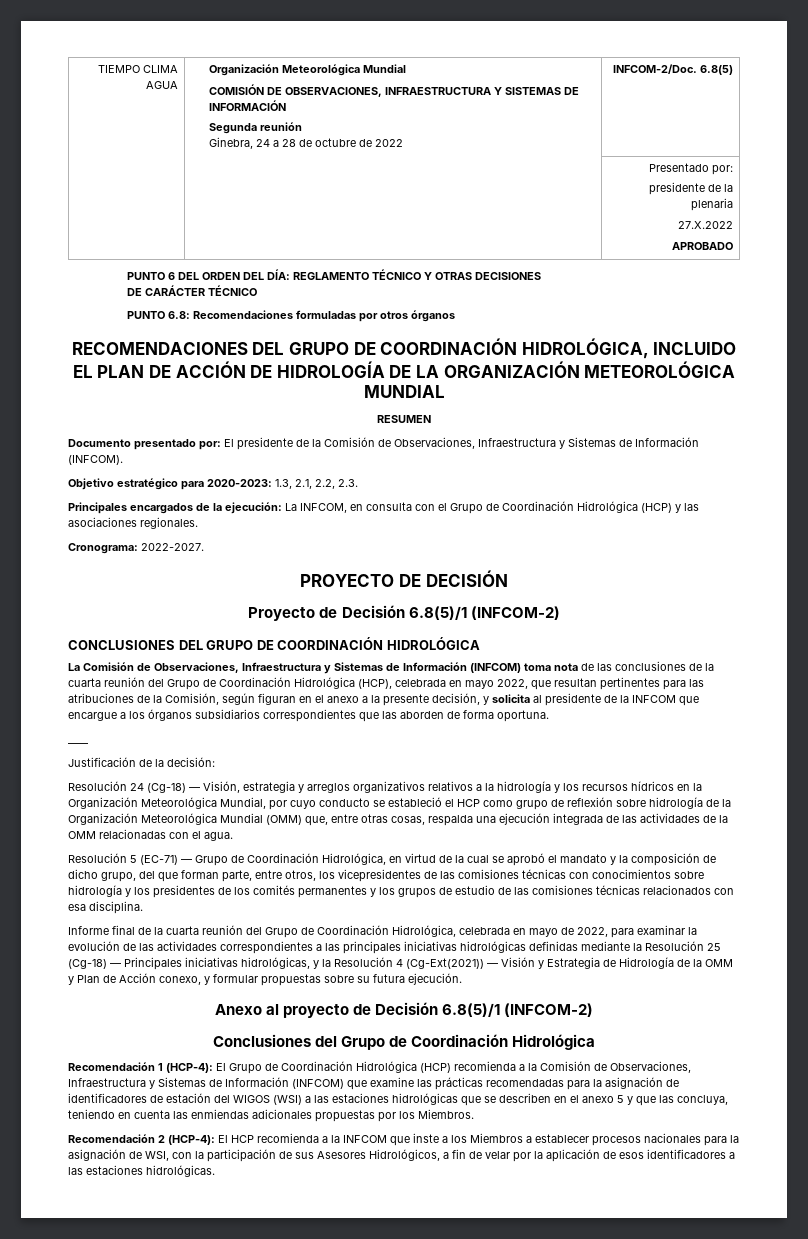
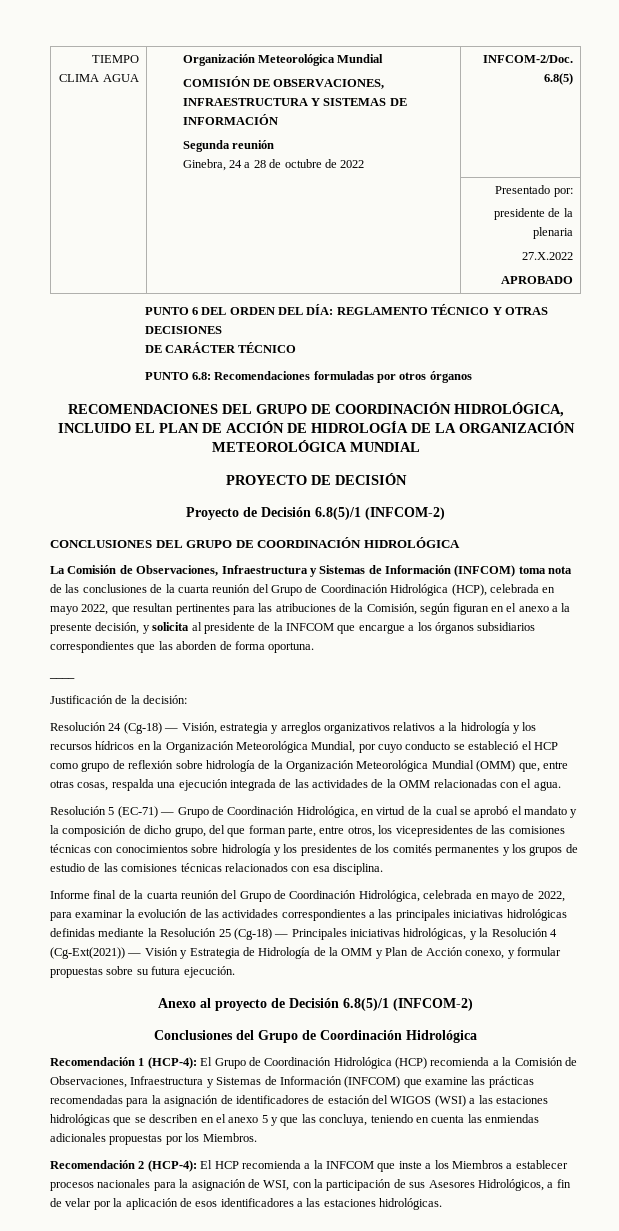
[377,415,431,423] [68,437,699,450] [68,455,123,465] [68,478,358,490] [68,501,699,514] [68,517,198,529] [68,543,204,554] // RESUMEN // Documento presentado por: El presidente de la Comisión de Observaciones, Infraestructura y Sistemas de Información (INFCOM). // Objetivo estratégico para 2020-2023: 1.3, 2.1, 2.2, 2.3. // Principales encargados de la ejecución: La INFCOM, en consulta con el Grupo de Coordinación Hidrológica (HCP) y las asociaciones regionales. // Cronograma: 2022-2027. -> (420, 447) none

